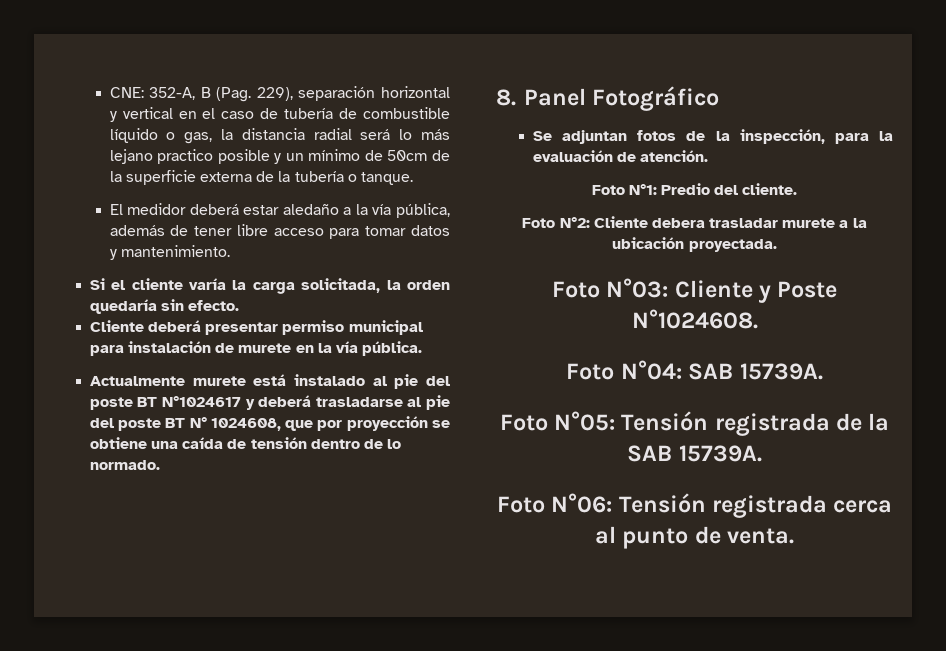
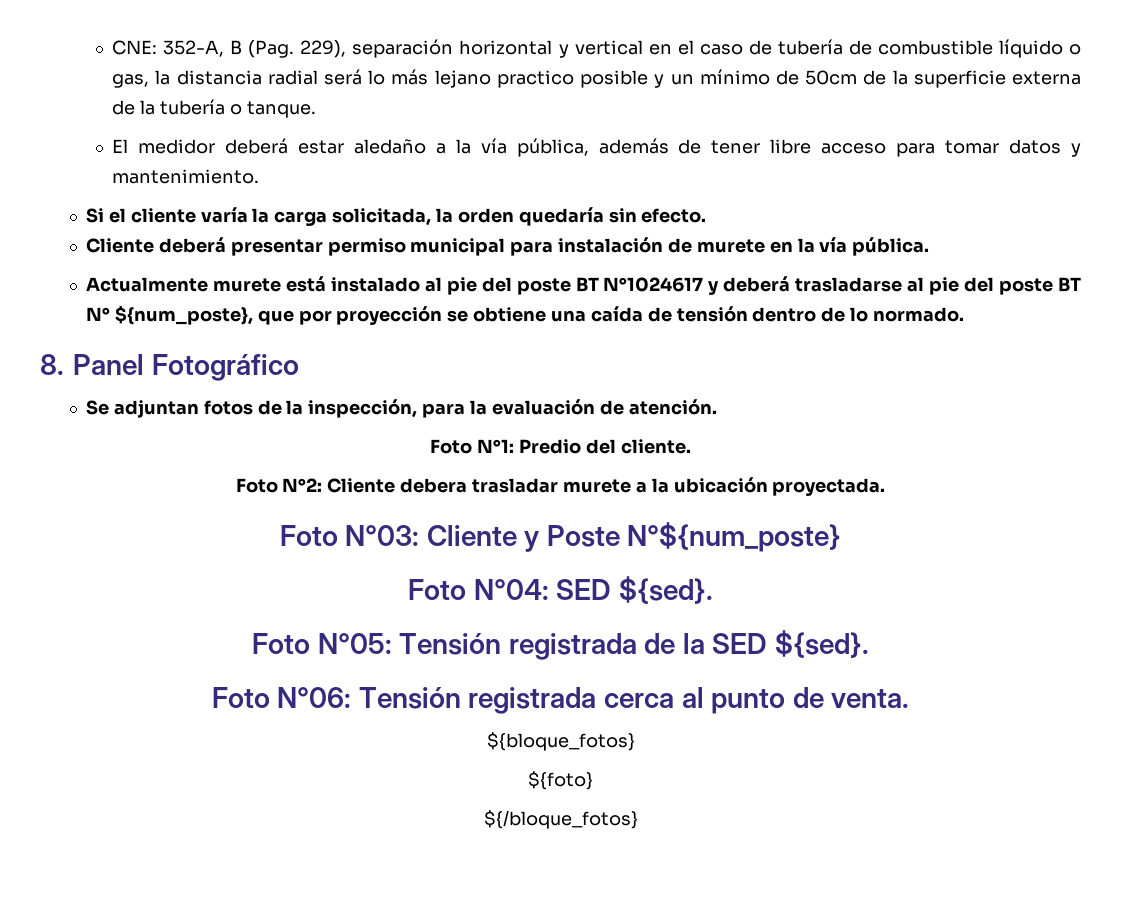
[210,418,281,431] 1024608, -> [114,306,253,325] ${num_poste},
[631,309,758,329] N°1024608. -> [627,522,842,552] N°${num_poste}
[688,363,823,380] SAB 15739A. -> [556,576,713,604] SED ${sed}.
[627,445,762,462] SAB 15739A. -> [712,630,869,658] SED ${sed}.
(795, 536) none -> [486,732,635,751] [528,771,593,790] [483,810,638,829] // ${bloque_fotos} // ${foto} // ${/bloque_fotos}

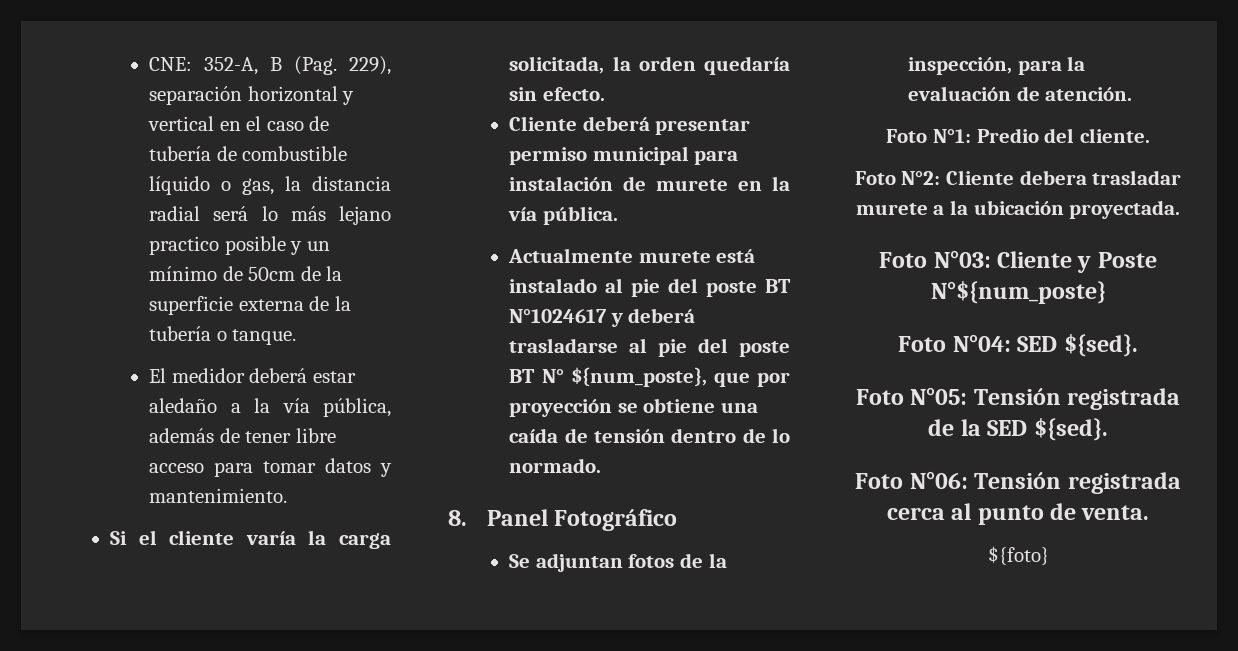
[486,732,635,751] // ${bloque_fotos} -> (1150, 512) none
[483,810,638,829] // ${/bloque_fotos} -> (1049, 555) none

